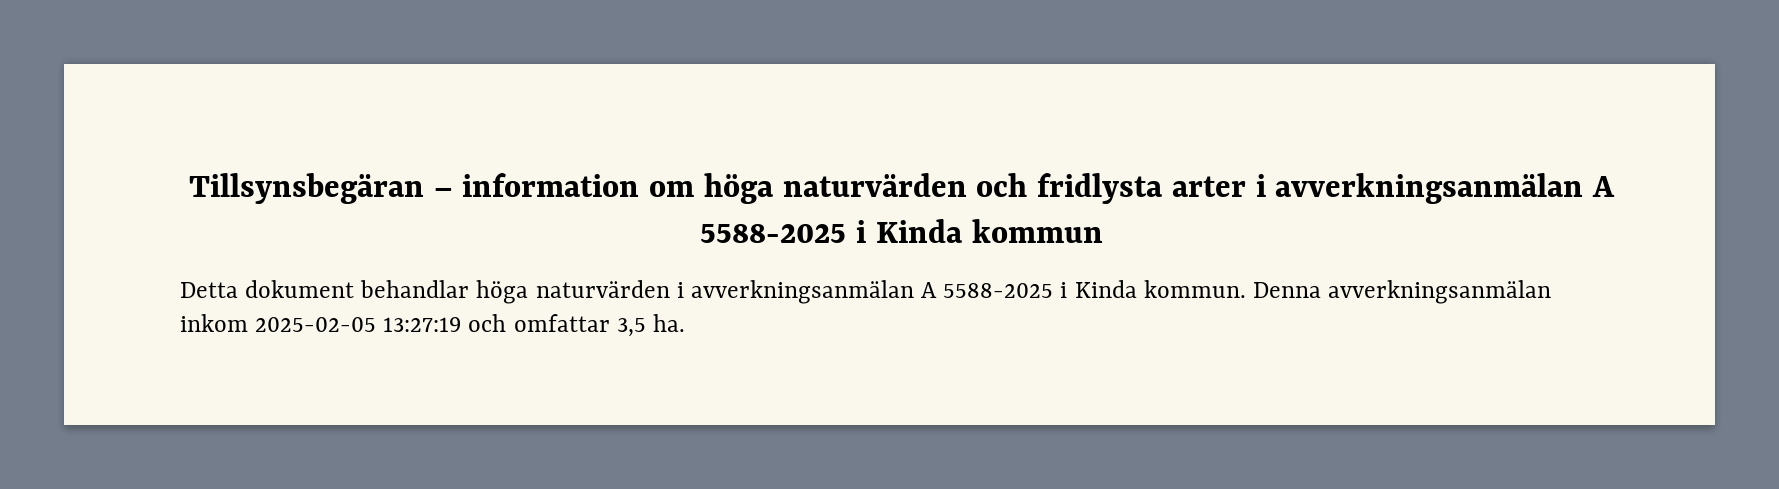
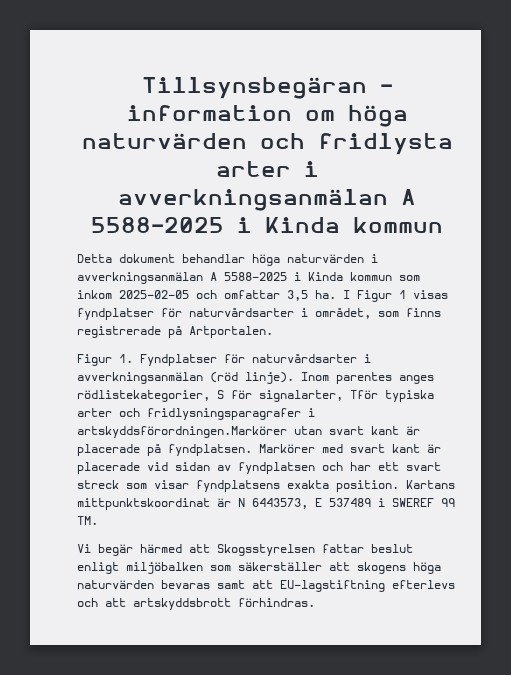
[1143,280,1552,304] kommun. Denna avverkningsanmälan -> [350,272,420,281] kommun som
[383,317,462,332] 13:27:19 -> (189, 294) none
(685, 323) none -> [343,290,448,302] [77,308,441,320] [77,326,273,338] [77,354,371,366] [77,372,434,384] [77,390,434,402] [77,408,315,420] [77,426,420,438] [77,444,441,456] [77,462,441,474] [77,480,455,492] [77,498,455,510] [77,516,98,525] [77,544,413,556] [77,562,441,574] [77,580,455,592] [77,598,315,610] I Figur 1 visas fyndplatser för naturvårdsarter i området, som finns registrerade på Artportalen. // Figur 1. Fyndplatser för naturvårdsarter i avverkningsanmälan (röd linje). Inom parentes anges rödlistekategorier, S för signalarter, Tför typiska arter och fridlysningsparagrafer i artskyddsförordningen.Markörer utan svart kant är placerade på fyndplatsen. Markörer med svart kant är placerade vid sidan av fyndplatsen och har ett svart streck som visar fyndplatsens exakta position. Kartans mittpunktskoordinat är N 6443573, E 537489 i SWEREF 99 TM. // Vi begär härmed att Skogsstyrelsen fattar beslut enligt miljöbalken som säkerställer att skogens höga naturvärden bevaras samt att EU-lagstiftning efterlevs och att artskyddsbrott förhindras.

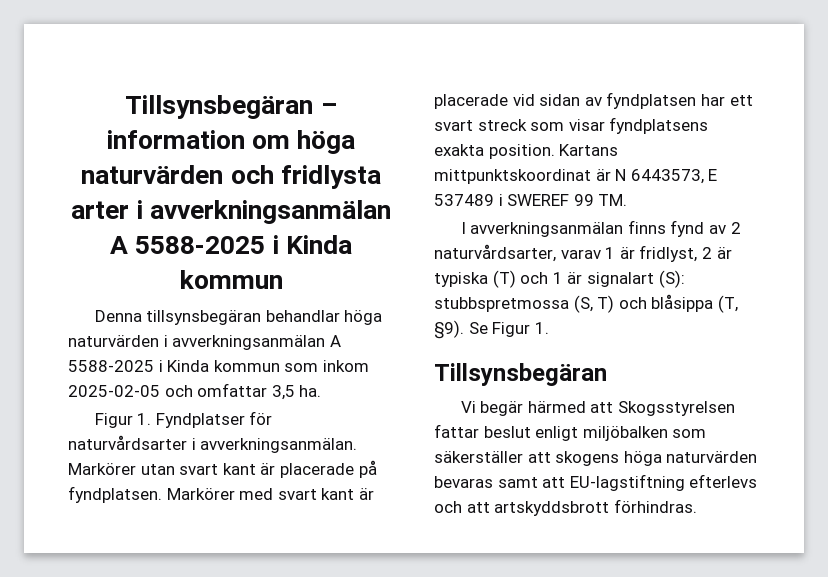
[77,254,175,263] Detta dokument -> [94,310,262,325] Denna tillsynsbegäran
[343,290,448,302] [77,308,441,320] [77,326,273,338] I Figur 1 visas fyndplatser för naturvårdsarter i området, som finns registrerade på Artportalen. -> (322, 391) none
[77,372,434,384] [77,390,434,402] [77,408,315,420] [77,426,287,438] avverkningsanmälan (röd linje). Inom parentes anges rödlistekategorier, S för signalarter, Tför typiska arter och fridlysningsparagrafer i artskyddsförordningen.Markörer -> [200,438,358,453] [68,463,136,475] avverkningsanmälan. Markörer
[322,462,343,471] och -> (697, 100) none
(98, 520) none -> [460,220,741,237] [434,244,732,262] [434,270,685,288] [434,294,738,313] [434,320,549,339] [434,363,607,386] // I avverkningsanmälan finns fynd av 2 naturvårdsarter, varav 1 är fridlyst, 2 är typiska (T) och 1 är signalart (S): stubbspretmossa (S, T) och blåsippa (T, §9). Se Figur 1. // Tillsynsbegäran

